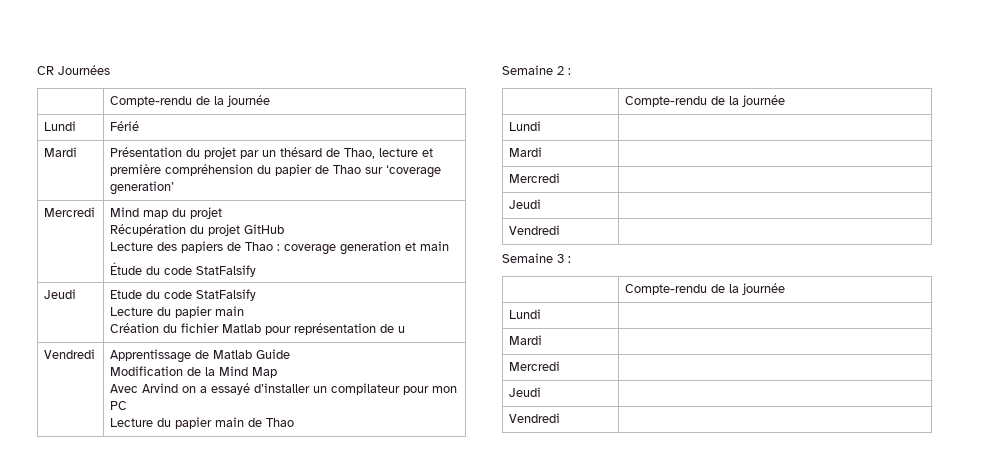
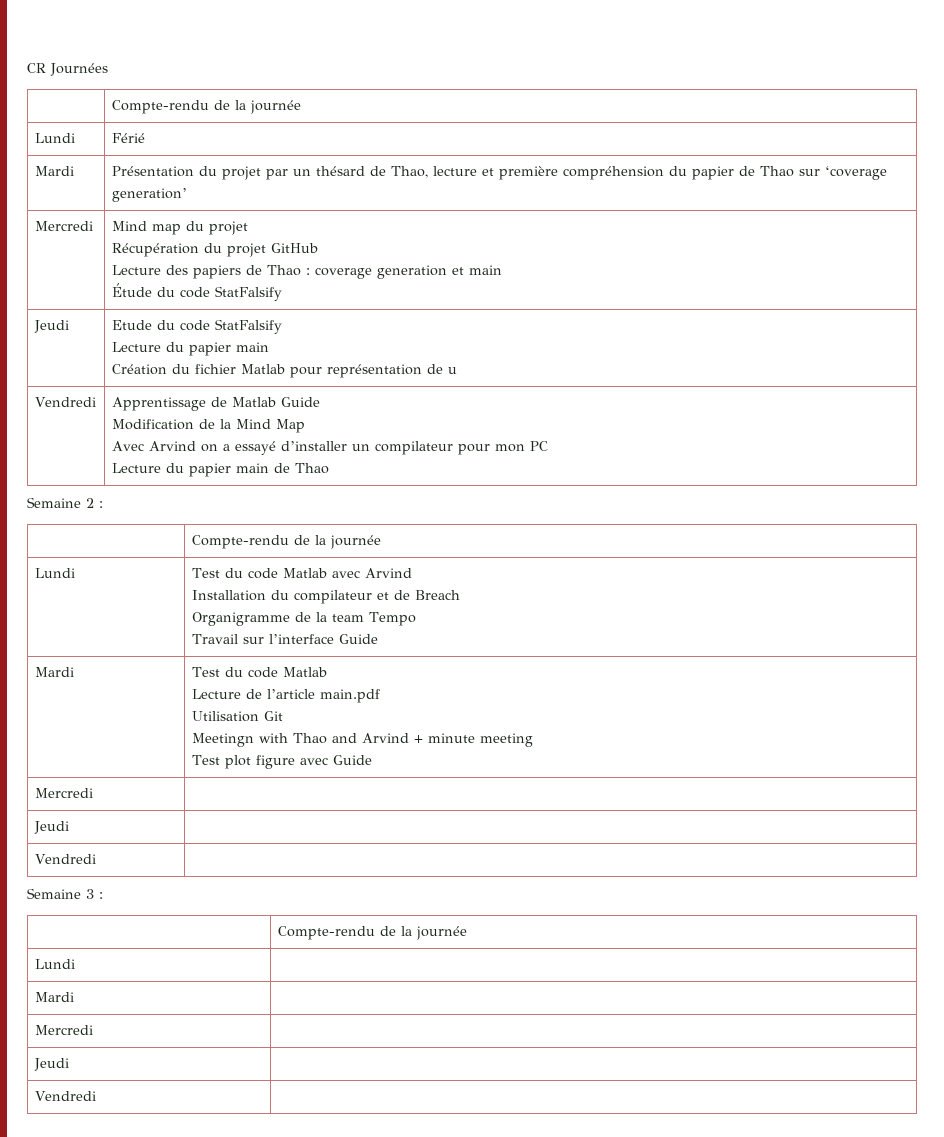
[509,147,543,157] // Mardi | -> [191,568,412,579] [191,590,460,604] [191,612,416,626] [191,634,378,644] [34,667,74,677] [191,667,327,678] [191,689,380,703] [191,711,283,722] [191,733,533,747] [191,755,372,769] Test du code Matlab avec Arvind // Installation du compilateur et de Breach // Organigramme de la team Tempo // Travail sur l’interface Guide // Mardi | Test du code Matlab // Lecture de l’article main.pdf // Utilisation Git // Meetingn with Thao and Arvind + minute meeting // Test plot figure avec Guide

